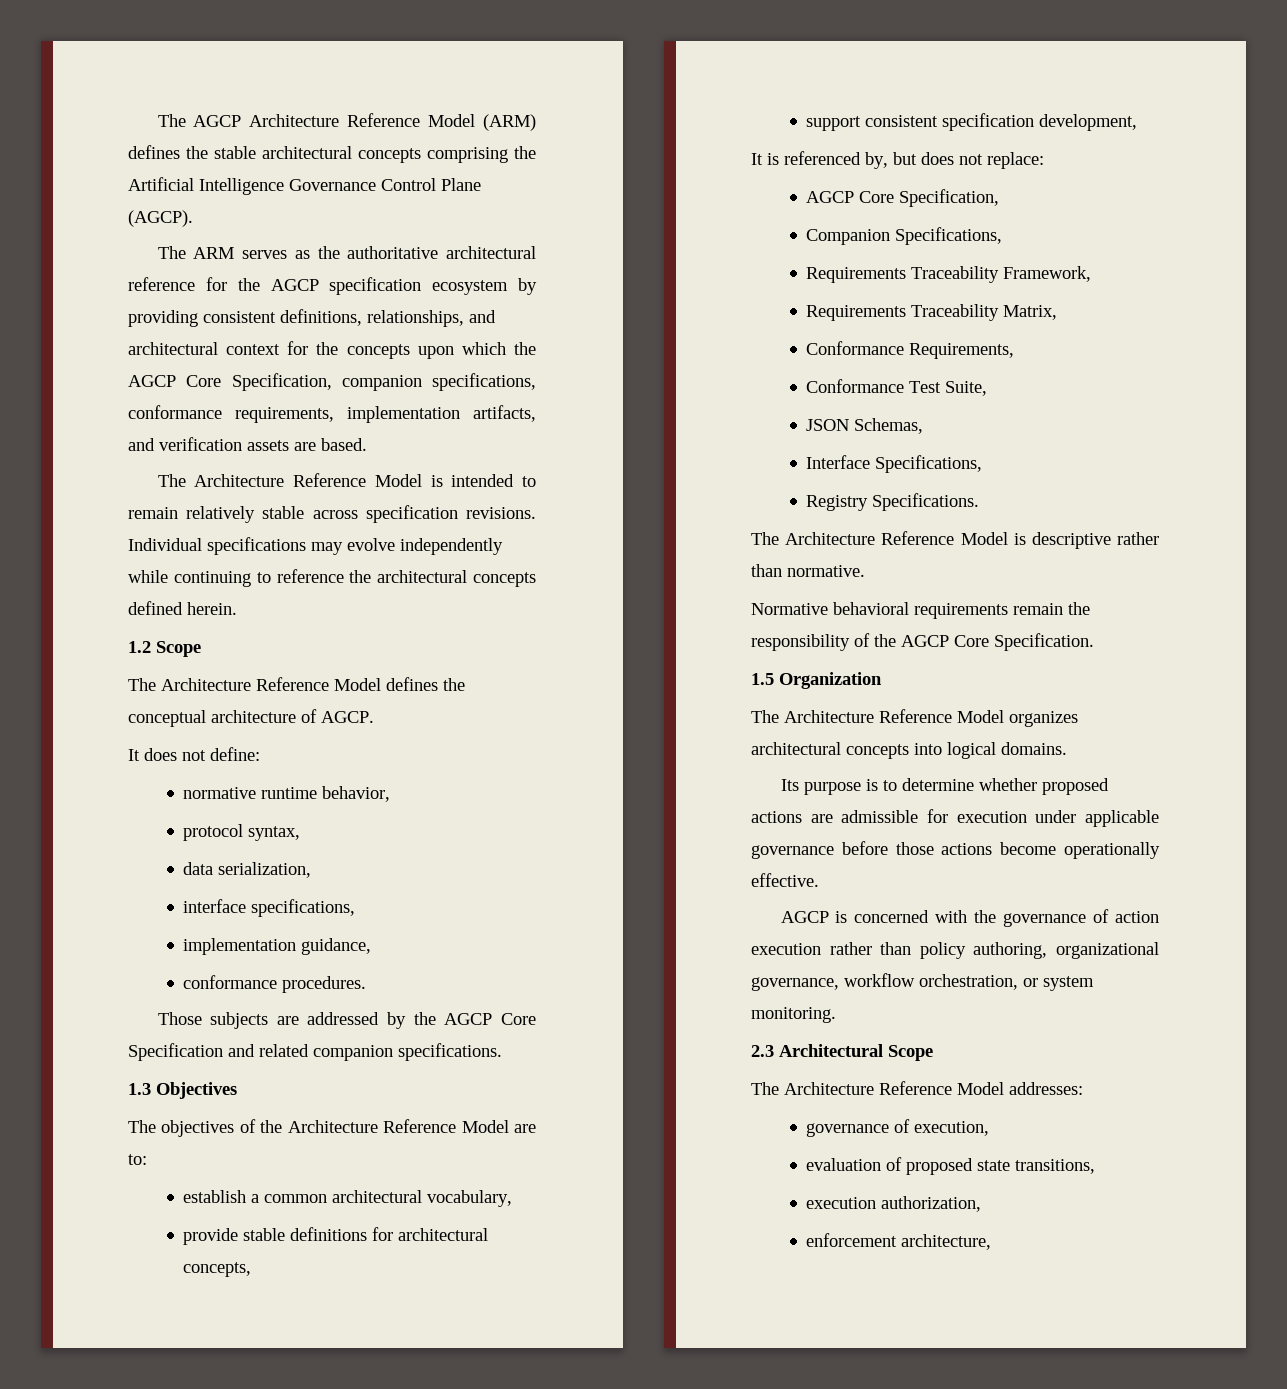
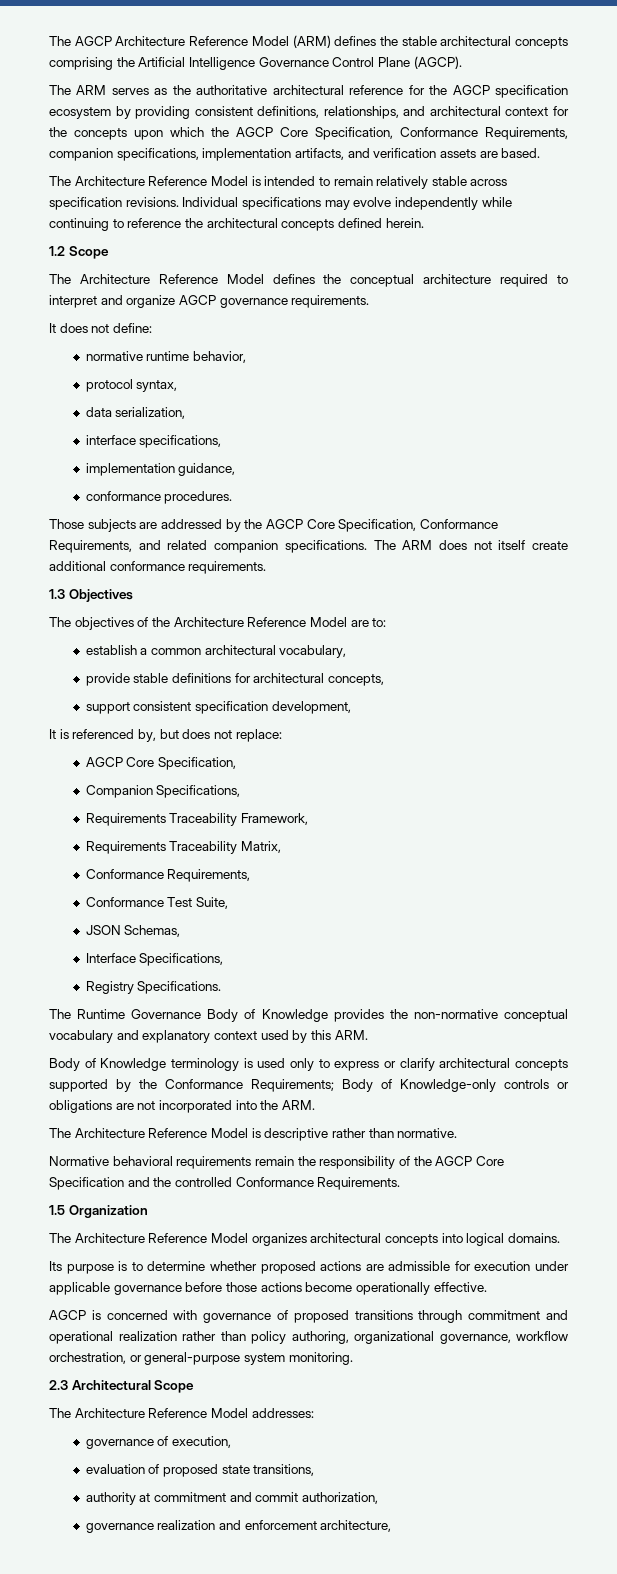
[341,373,536,391] [128,405,334,423] companion specifications, conformance requirements, -> [400,127,568,140] [49,148,199,161] Conformance Requirements, companion specifications,
[301,709,374,723] of AGCP. -> [500,274,569,287] [49,295,370,308] required to interpret and organize AGCP governance requirements.
[128,1043,223,1061] Specification -> [338,519,498,532] [49,540,132,553] Specification, Conformance Requirements,
(502, 1052) none -> [373,540,568,550] [49,561,267,574] The ARM does not itself create additional conformance requirements.
(980, 502) none -> [49,1009,568,1022] [49,1030,368,1043] [49,1058,569,1071] [49,1079,569,1092] [49,1100,315,1113] // The Runtime Governance Body of Knowledge provides the non-normative conceptual vocabulary and explanatory context used by this ARM. // Body of Knowledge terminology is used only to express or clarify architectural concepts supported by the Conformance Requirements; Body of Knowledge-only controls or obligations are not incorporated into the ARM.
[994,633,1094,651] Specification. -> [49,1177,401,1190] Specification and the controlled Conformance Requirements.
[974,909,1159,927] [751,943,821,955] the governance of action execution -> [203,1310,569,1323] [49,1331,177,1344] governance of proposed transitions through commitment and operational realization
(1038, 982) none -> [144,1352,241,1365] general-purpose
[806,1196,982,1212] execution authorization, // -> [85,1492,378,1505] [85,1520,242,1533] authority at commitment and commit authorization, // governance realization and

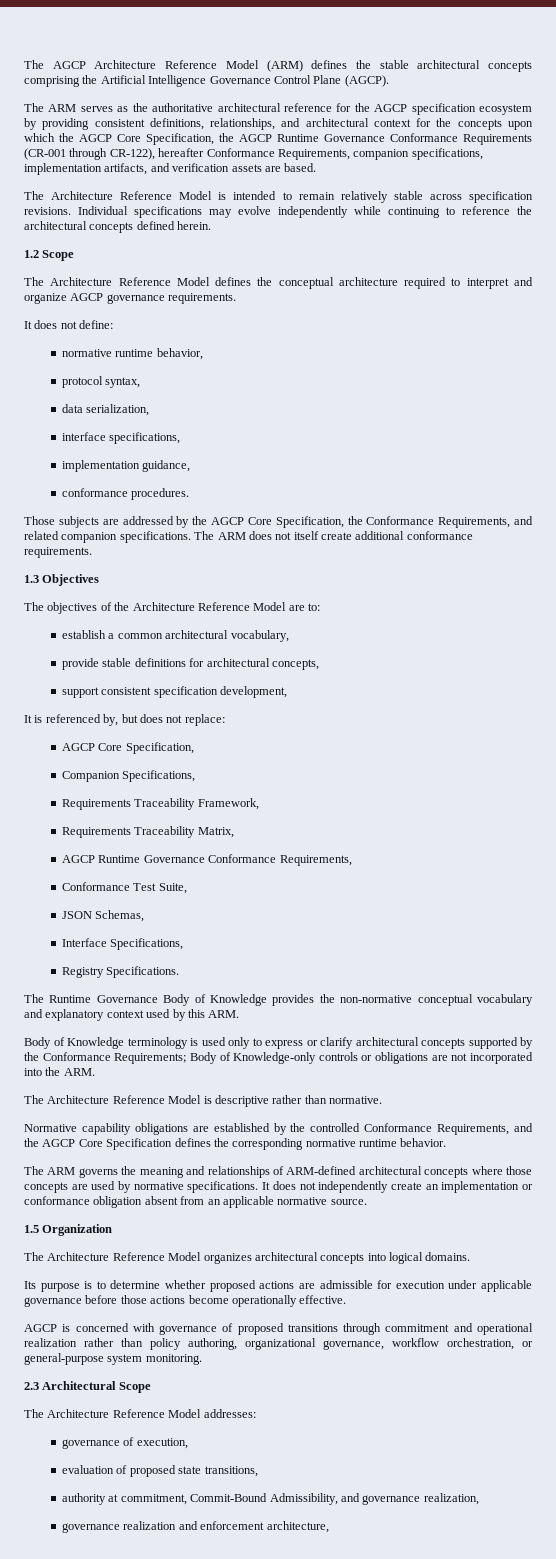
(393, 133) none -> [219,133,532,145] [24,148,205,160] the AGCP Runtime Governance Conformance Requirements (CR-001 through CR-122), hereafter
(417, 525) none -> [347,516,363,525] the
(282, 847) none -> [62,855,205,863] AGCP Runtime Governance
[112,1156,504,1169] [49,1177,401,1190] behavioral requirements remain the responsibility of the AGCP Core Specification and the controlled Conformance Requirements. -> [81,1123,533,1135] [24,1138,447,1150] [24,1166,532,1178] [24,1181,533,1193] [24,1196,367,1208] capability obligations are established by the controlled Conformance Requirements, and the AGCP Core Specification defines the corresponding normative runtime behavior. // The ARM governs the meaning and relationships of ARM-defined architectural concepts where those concepts are used by normative specifications. It does not independently create an implementation or conformance obligation absent from an applicable normative source.
[154,1492,378,1504] commitment and commit authorization, -> [120,1493,479,1505] commitment, Commit-Bound Admissibility, and governance realization,

